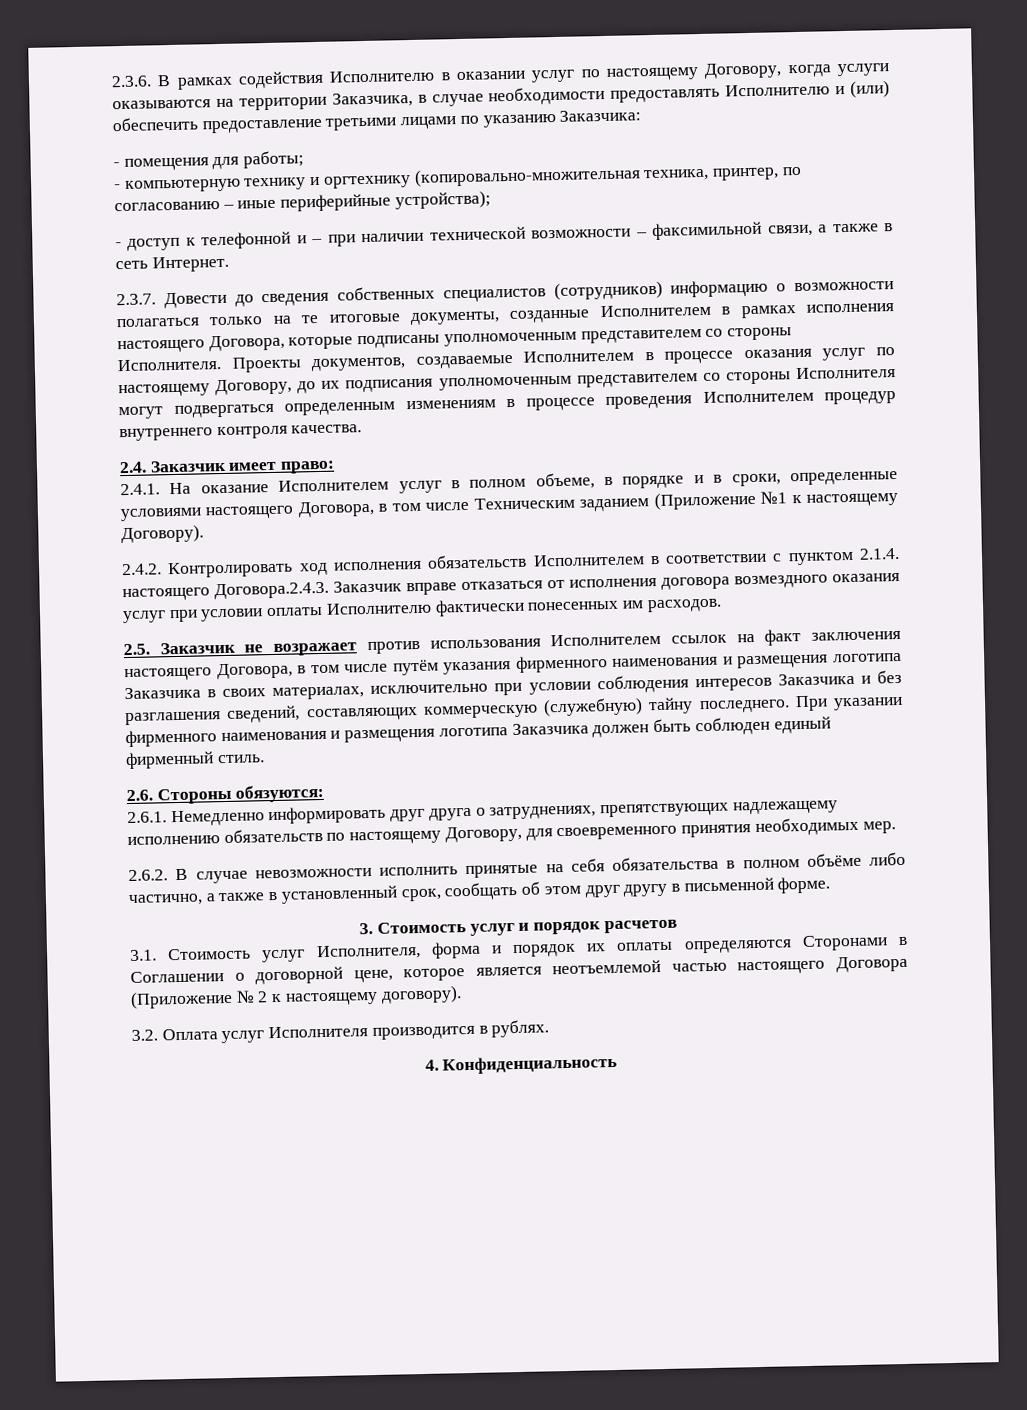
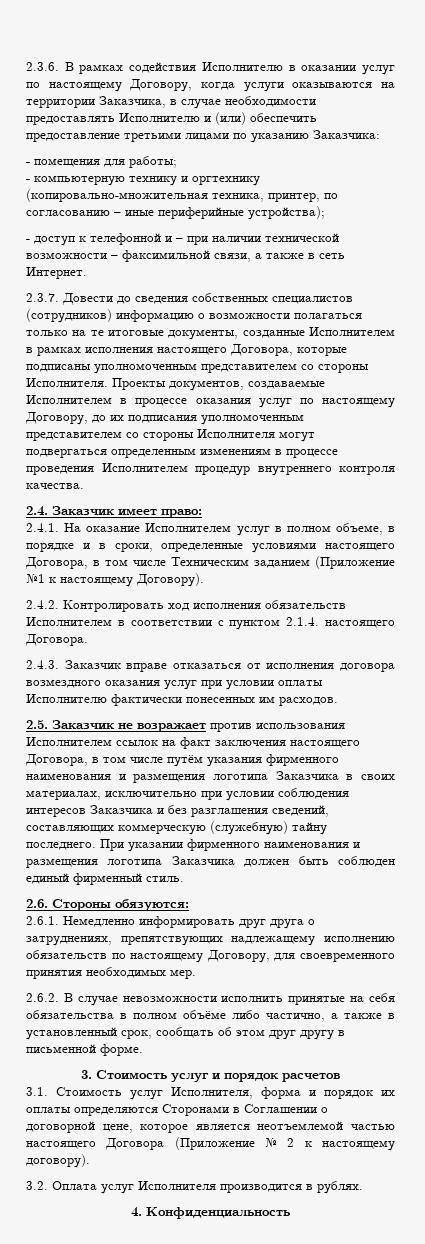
[214,581,329,600] Договора.2.4.3. -> [25,634,88,646] [26,660,59,669] Договора. // 2.4.3.

